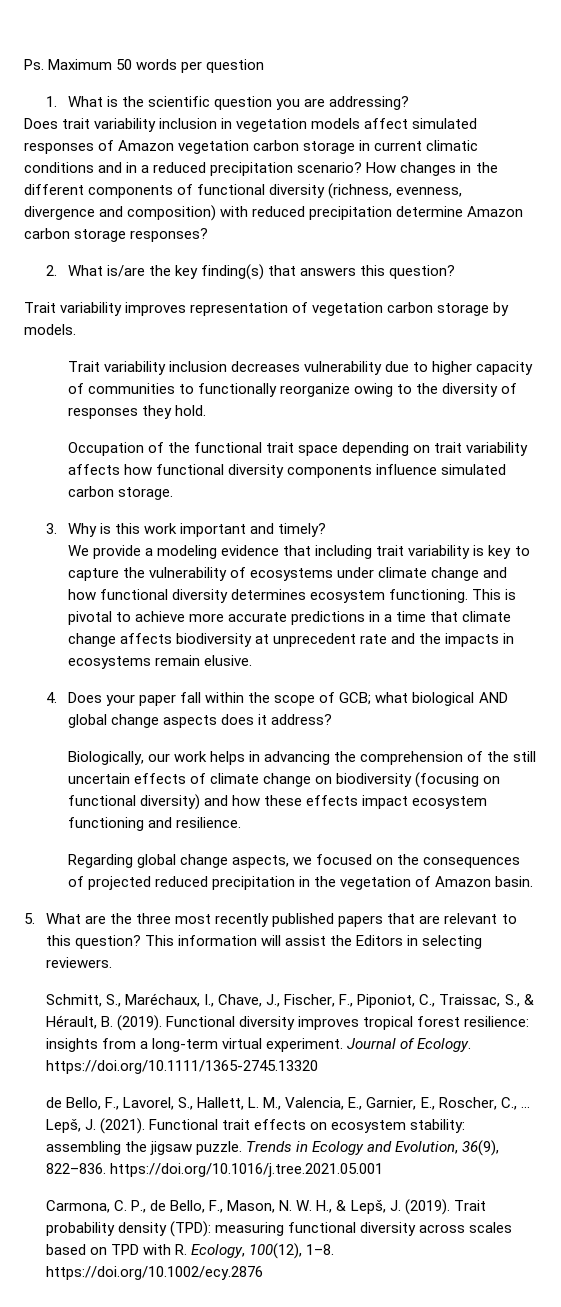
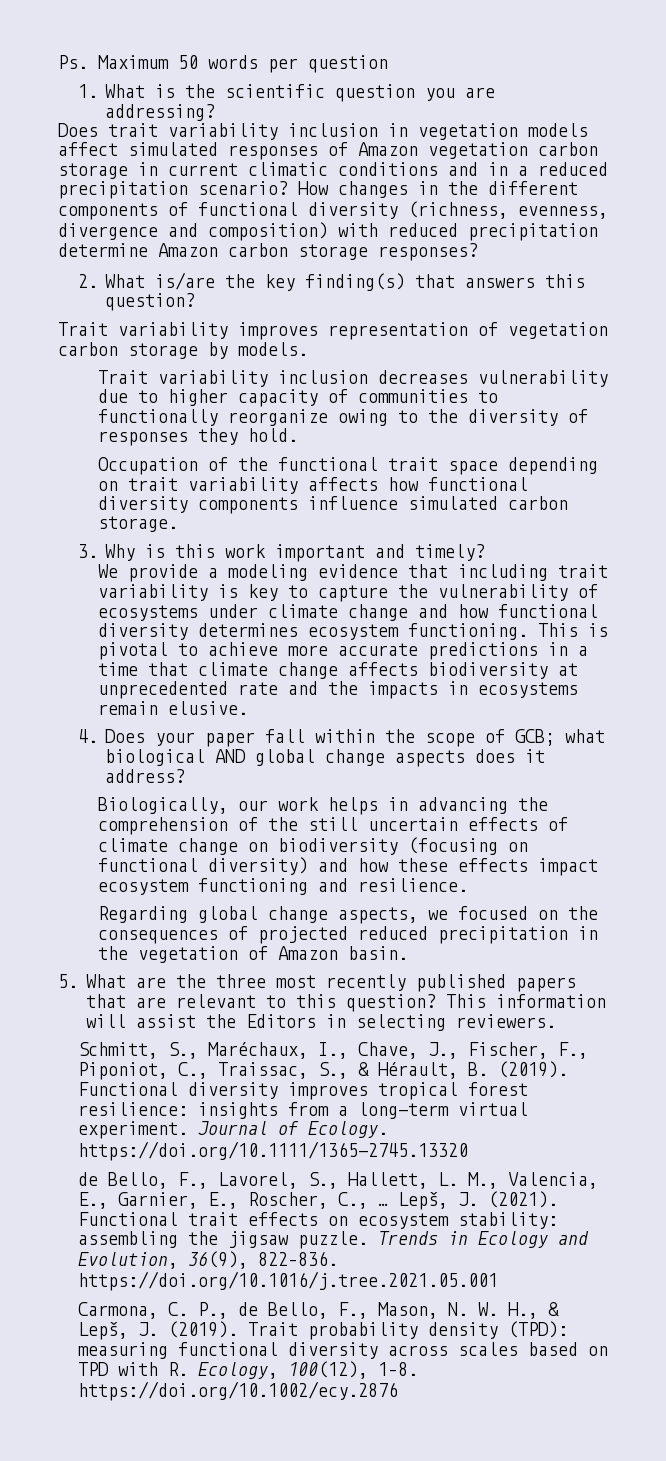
[273,633,357,647] unprecedent -> [97,681,228,699] unprecedented

